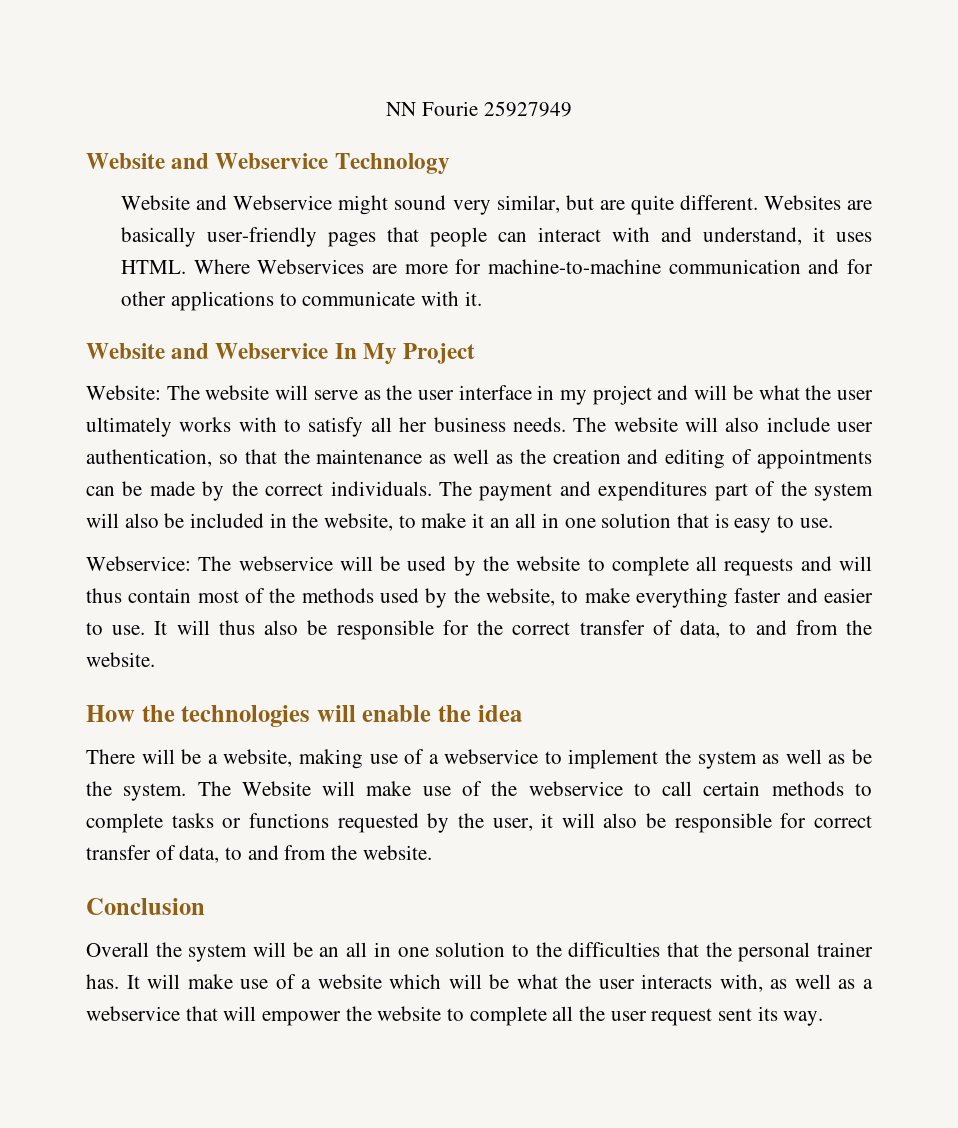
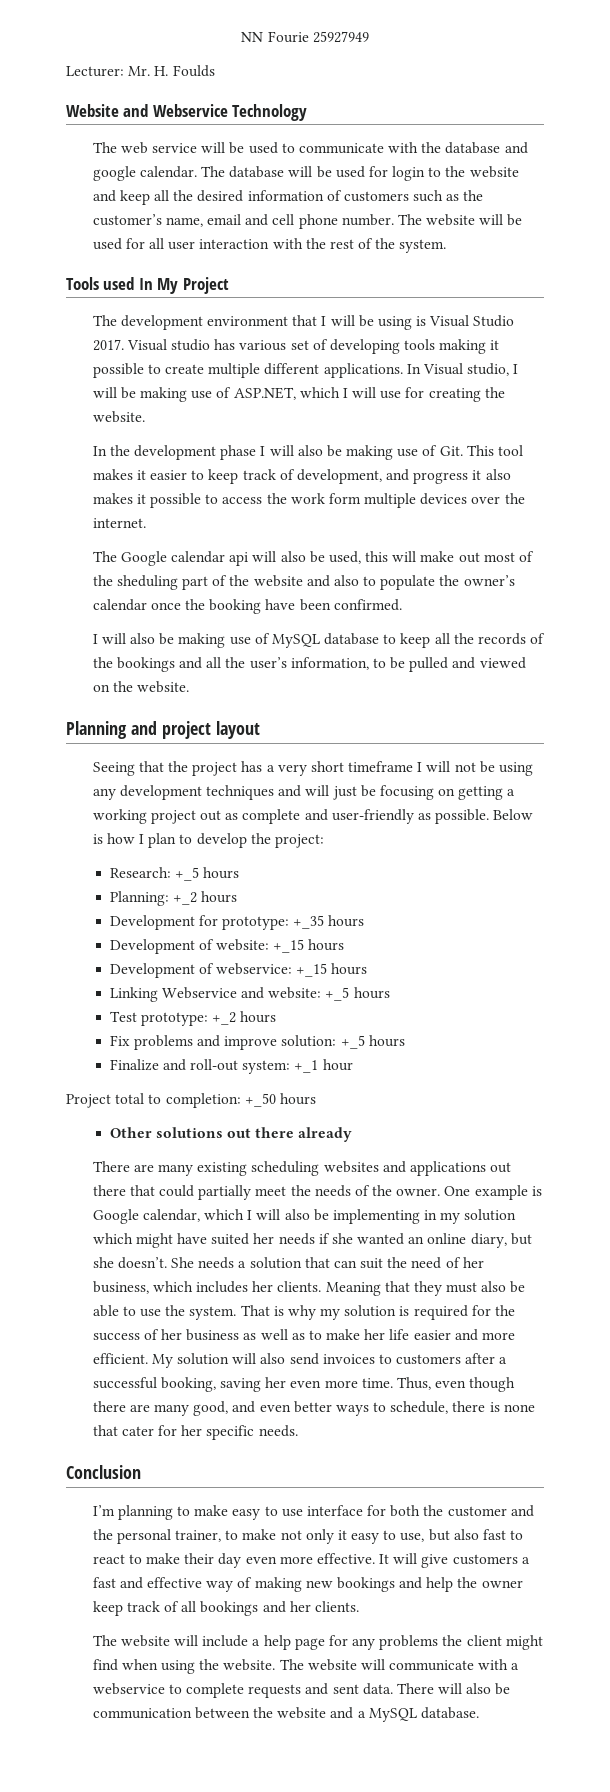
(572, 109) none -> [66,65,215,77] // Lecturer: Mr. H. Foulds
[121,195,873,215] [121,227,873,247] [121,259,874,274] [121,291,482,311] [86,343,476,364] [86,385,874,405] [86,417,873,437] [86,449,872,469] [86,481,874,501] [86,513,833,533] [86,556,873,576] [86,588,873,608] [86,620,873,640] [86,652,155,667] [86,705,522,727] [86,749,873,769] [86,781,873,801] [86,813,872,833] [86,845,432,863] [86,898,205,915] [86,942,873,962] [86,974,873,992] [86,1006,824,1026] Website and Webservice might sound very similar, but are quite different. Websites are basically user-friendly pages that people can interact with and understand, it uses HTML. Where Webservices are more for machine-to-machine communication and for other applications to communicate with it. // Website and Webservice In My Project // Website: The website will serve as the user interface in my project and will be what the user ultimately works with to satisfy all her business needs. The website will also include user authentication, so that the maintenance as well as the creation and editing of appointments can be made by the correct individuals. The payment and expenditures part of the system will also be included in the website, to make it an all in one solution that is easy to use. // Webservice: The webservice will be used by the website to complete all requests and will thus contain most of the methods used by the website, to make everything faster and easier to use. It will thus also be responsible for the correct transfer of data, to and from the website. // How the technologies will enable the idea // There will be a website, making use of a webservice to implement the system as well as be the system. The Website will make use of the webservice to call certain methods to complete tasks or functions requested by the user, it will also be responsible for correct transfer of data, to and from the website. // Conclusion // Overall the system will be an all in one solution to the difficulties that the personal trainer has. It will make use of a website which will be what the user interacts with, as well as a webservice that will empower the website to complete all the user request sent its way. -> [92,142,528,154] [92,166,519,181] [92,190,484,205] [92,214,523,229] [92,238,447,253] [66,277,229,294] [92,315,515,330] [92,339,500,354] [92,363,519,378] [92,387,505,402] [92,411,145,423] [92,445,524,460] [92,469,511,484] [92,493,525,508] [92,518,146,528] [92,551,535,566] [92,575,515,590] [92,599,402,614] [92,633,546,648] [92,657,526,672] [92,681,190,693] [66,721,260,739] [92,761,534,776] [92,785,516,800] [92,809,534,824] [92,833,324,848] [109,867,240,881] [109,891,238,906] [109,915,365,930] [109,939,345,954] [109,963,368,978] [109,987,390,1002] [109,1011,277,1026] [109,1035,405,1050] [109,1059,353,1074] [66,1093,316,1108] [109,1127,353,1142] [92,1161,512,1176] [92,1185,542,1200] [92,1209,517,1224] [92,1233,532,1248] [92,1257,484,1269] [92,1281,526,1296] [92,1305,516,1320] [92,1329,516,1341] [92,1353,508,1368] [92,1377,516,1392] [92,1401,535,1416] [92,1425,298,1440] [66,1465,141,1479] [92,1505,534,1520] [92,1529,524,1544] [92,1553,530,1568] [92,1577,523,1592] [92,1601,359,1616] [92,1635,543,1650] [92,1659,520,1674] [92,1683,511,1698] [92,1707,479,1722] The web service will be used to communicate with the database and google calendar. The database will be used for login to the website and keep all the desired information of customers such as the customer’s name, email and cell phone number. The website will be used for all user interaction with the rest of the system. // Tools used In My Project // The development environment that I will be using is Visual Studio 2017. Visual studio has various set of developing tools making it possible to create multiple different applications. In Visual studio, I will be making use of ASP.NET, which I will use for creating the website. // In the development phase I will also be making use of Git. This tool makes it easier to keep track of development, and progress it also makes it possible to access the work form multiple devices over the internet. // The Google calendar api will also be used, this will make out most of the sheduling part of the website and also to populate the owner’s calendar once the booking have been confirmed. // I will also be making use of MySQL database to keep all the records of the bookings and all the user’s information, to be pulled and viewed on the website. // Planning and project layout // Seeing that the project has a very short timeframe I will not be using any development techniques and will just be focusing on getting a working project out as complete and user-friendly as possible. Below is how I plan to develop the project: // Research: +_5 hours // Planning: +_2 hours // Development for prototype: +_35 hours // Development of website: +_15 hours // Development of webservice: +_15 hours // Linking Webservice and website: +_5 hours // Test prototype: +_2 hours // Fix problems and improve solution: +_5 hours // Finalize and roll-out system: +_1 hour // Project total to completion: +_50 hours // Other solutions out there already // There are many existing scheduling websites and applications out there that could partially meet the needs of the owner. One example is Google calendar, which I will also be implementing in my solution which might have suited her needs if she wanted an online diary, but she doesn’t. She needs a solution that can suit the need of her business, which includes her clients. Meaning that they must also be able to use the system. That is why my solution is required for the success of her business as well as to make her life easier and more efficient. My solution will also send invoices to customers after a successful booking, saving her even more time. Thus, even though there are many good, and even better ways to schedule, there is none that cater for her specific needs. // Conclusion // I’m planning to make easy to use interface for both the customer and the personal trainer, to make not only it easy to use, but also fast to react to make their day even more effective. It will give customers a fast and effective way of making new bookings and help the owner keep track of all bookings and her clients. // The website will include a help page for any problems the client might find when using the website. The website will communicate with a webservice to complete requests and sent data. There will also be communication between the website and a MySQL database.

